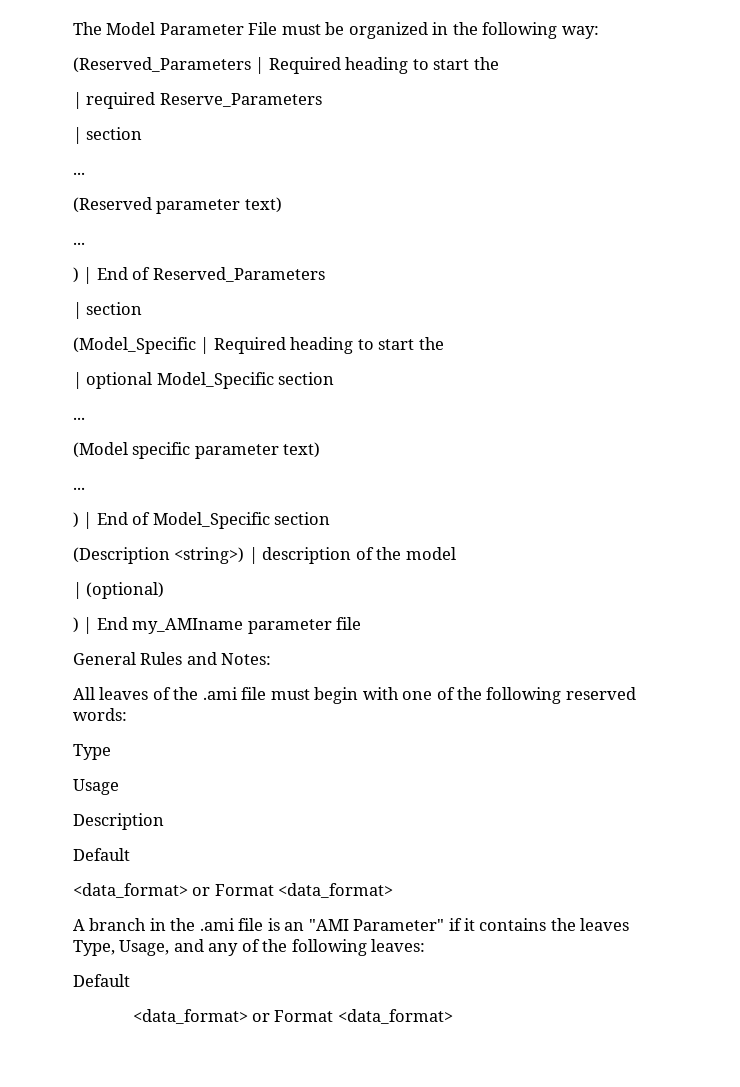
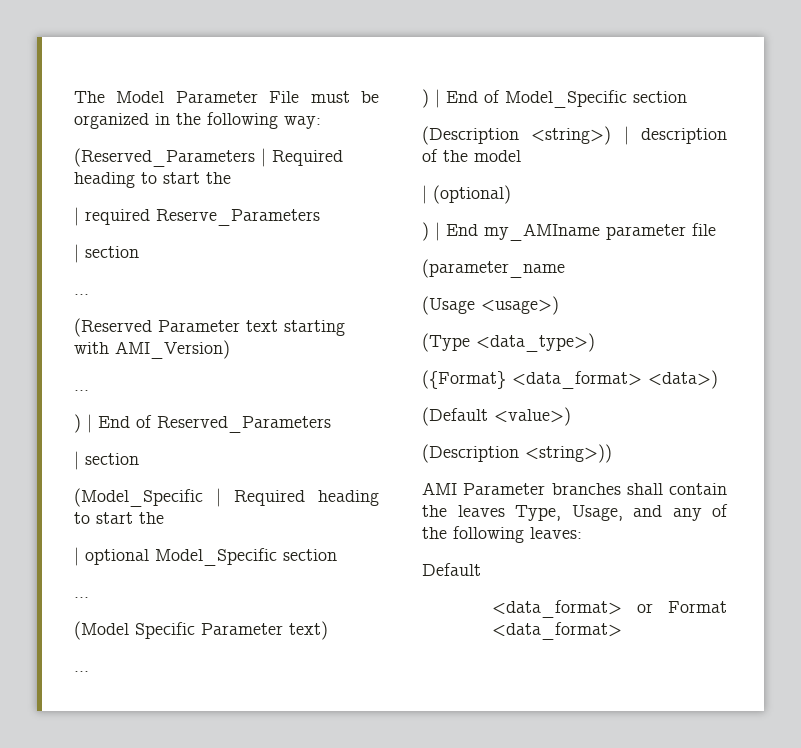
[156,197,282,214] parameter text) -> [158,320,345,336] [74,340,230,359] Parameter text starting with AMI_Version)
[132,442,279,459] specific parameter -> [135,622,283,639] Specific Parameter
[73,652,272,665] [73,687,636,704] [73,708,127,721] [73,744,111,760] [73,779,119,795] [73,813,164,830] [73,848,130,861] [73,883,394,898] [73,918,547,931] General Rules and Notes: // All leaves of the .ami file must begin with one of the following reserved words: // Type // Usage // Description // Default // <data_format> or Format <data_format> // A branch in the .ami file is an "AMI Parameter" if it contains -> [422,259,565,278] [422,296,559,315] [422,333,595,352] [422,370,718,389] [422,407,571,426] [422,444,612,463] [422,482,727,495] (parameter_name // (Usage <usage>) // (Type <data_type>) // ({Format} <data_format> <data>) // (Default <value>) // (Description <string>)) // AMI Parameter branches shall contain

